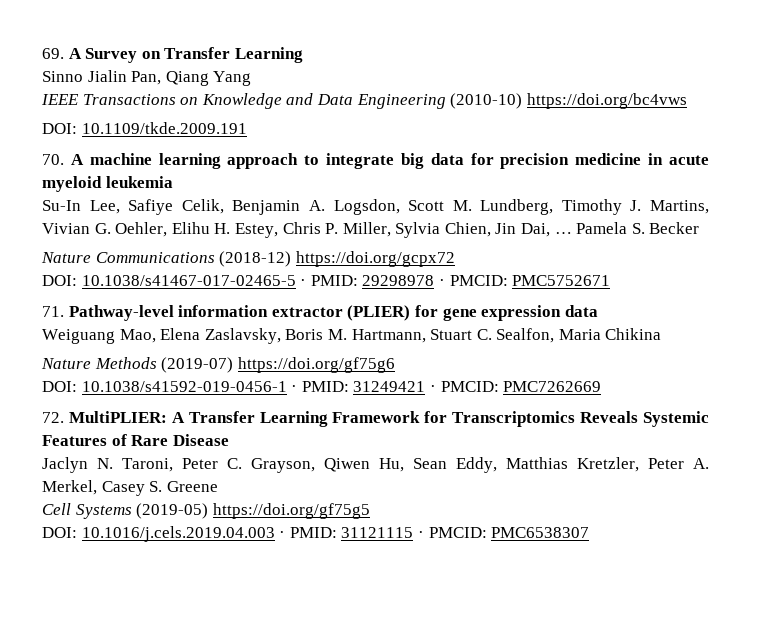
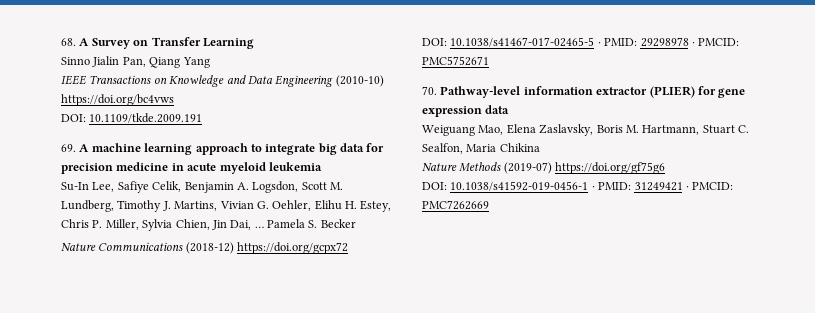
[42,48,64,59] 69. -> [61,38,76,46] 68.
[42,154,64,165] 70. -> [61,144,76,152] 69.
[42,306,64,317] 71. -> [422,86,437,95] 70.
[42,411,709,427] [42,434,229,446] [42,457,709,473] [42,480,218,496] [42,503,370,519] [42,526,590,542] // 72. MultiPLIER: A Transfer Learning Framework for Transcriptomics Reveals Systemic Features of Rare Disease // Jaclyn N. Taroni, Peter C. Grayson, Qiwen Hu, Sean Eddy, Matthias Kretzler, Peter A. Merkel, Casey S. Greene // Cell Systems (2019-05) https://doi.org/gf75g5 // DOI: 10.1016/j.cels.2019.04.003 · PMID: 31121115 · PMCID: PMC6538307 -> (489, 205) none

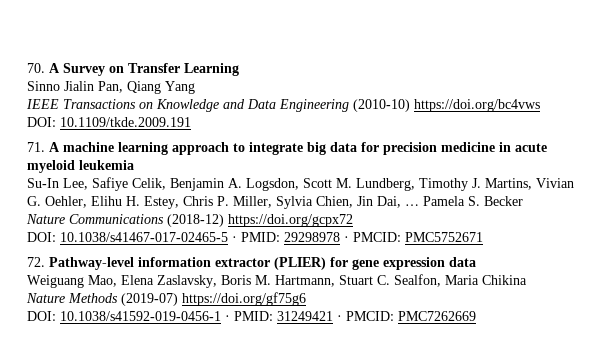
[61,38,76,46] 68. -> [27,63,45,73] 70.
[61,144,76,152] 69. -> [27,142,45,152] 71.
[422,86,437,95] 70. -> [27,257,45,267] 72.

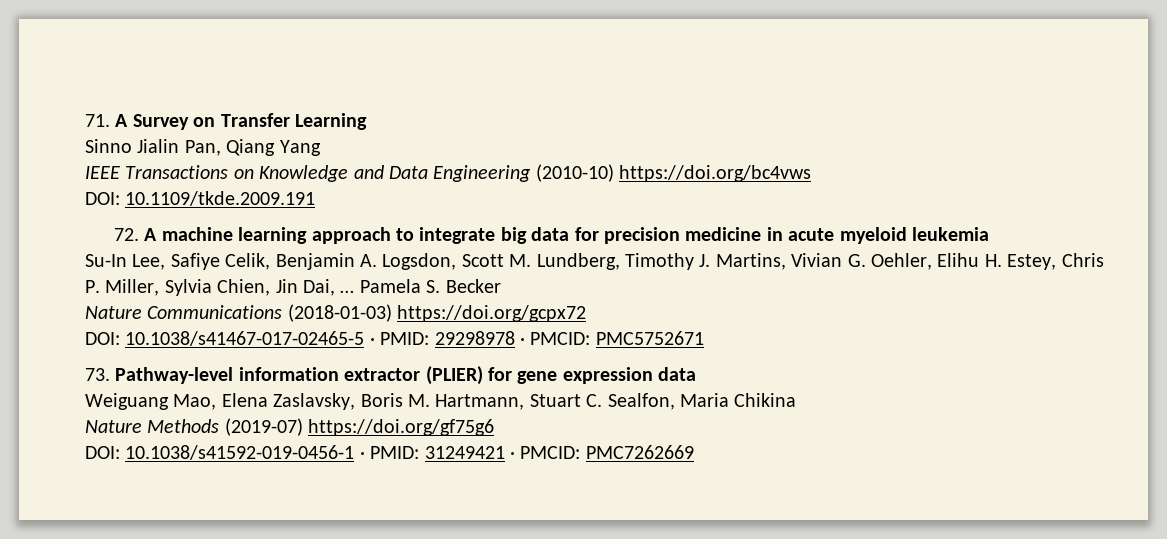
[27,63,45,73] 70. -> [85,114,110,127] 71.
[27,142,45,152] 71. -> [113,228,139,241] 72.
[167,214,224,227] (2018-12) -> [287,304,392,322] (2018-01-03)
[27,257,45,267] 72. -> [85,368,110,381] 73.

